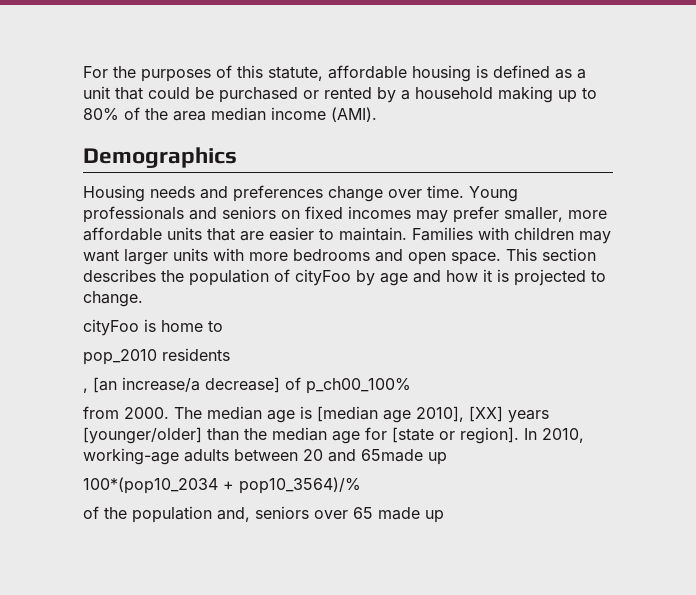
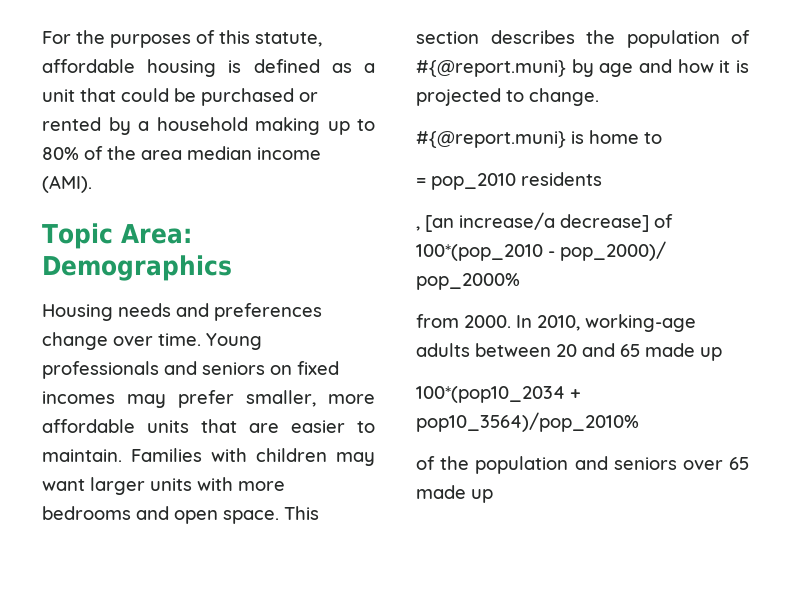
(377, 114) none -> [42,223,192,249] Topic Area:
[295,269,351,286] cityFoo -> [416,60,566,77] #{@report.muni}
[83,319,139,336] cityFoo -> [416,131,566,148] #{@report.muni}
(223, 326) none -> [416,178,426,186] =
[306,378,411,394] [83,406,549,423] [83,427,519,444] p_ch00_100% // from 2000. The median age is [median age 2010], [XX] years [younger/older] than the median age for [state or region]. -> [416,241,666,261] [416,273,520,290] [416,314,511,328] 100*(pop_2010 - pop_2000)/ pop_2000% // from 2000.
[361,449,423,462] 65made -> [620,343,695,357] 65 made
[239,477,361,494] pop10_3564)/% -> [416,412,639,432] pop10_3564)/pop_2010%
[217,507,250,522] and, -> [574,456,608,470] and

